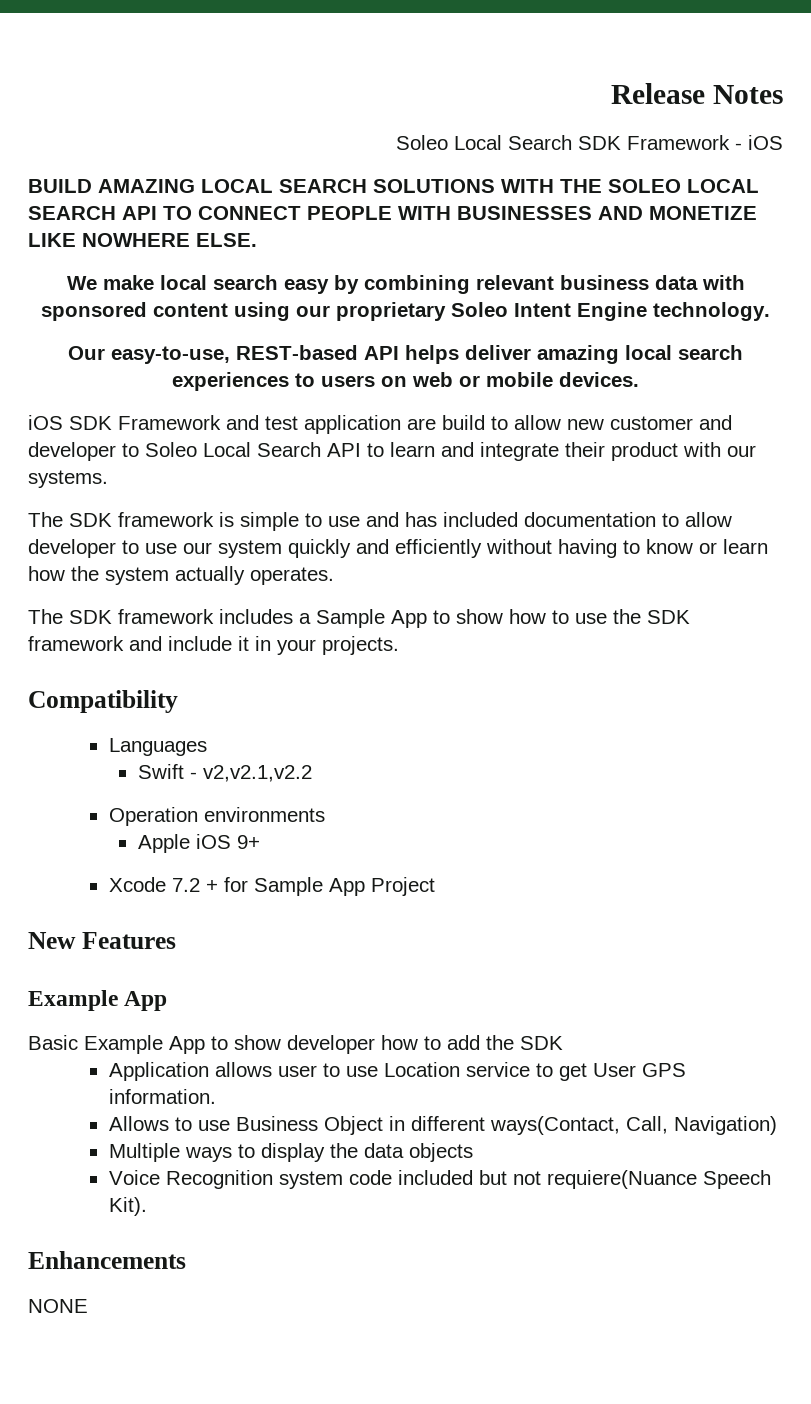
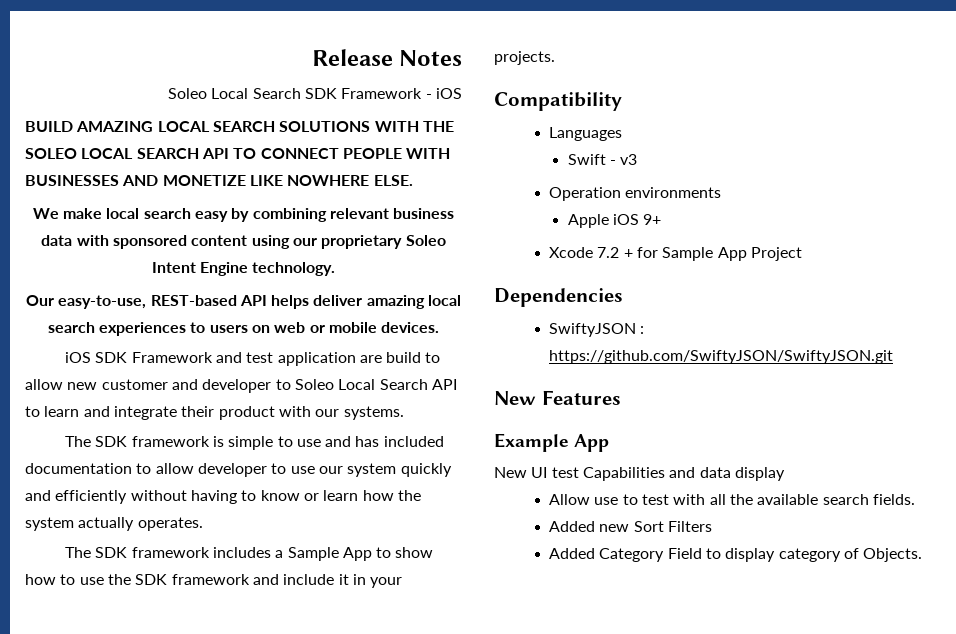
[202,765,312,782] v2,v2.1,v2.2 -> [620,154,638,165] v3
(435, 886) none -> [494,288,623,307] [549,323,645,337] [549,350,894,364] // Dependencies // SwiftyJSON : https://github.com/SwiftyJSON/SwiftyJSON.git
[28,1035,563,1054] [108,1062,686,1081] [108,1089,216,1104] [108,1116,777,1135] [108,1143,473,1162] [108,1170,771,1189] [108,1197,147,1216] [28,1251,186,1269] [28,1299,88,1313] Basic Example App to show developer how to add the SDK // Application allows user to use Location service to get User GPS information. // Allows to use Business Object in different ways(Contact, Call, Navigation) // Multiple ways to display the data objects // Voice Recognition system code included but not requiere(Nuance Speech Kit). // Enhancements // NONE -> [494,467,785,481] [549,494,915,505] [549,521,712,532] [549,548,923,562] New UI test Capabilities and data display // Allow use to test with all the available search fields. // Added new Sort Filters // Added Category Field to display category of Objects.

